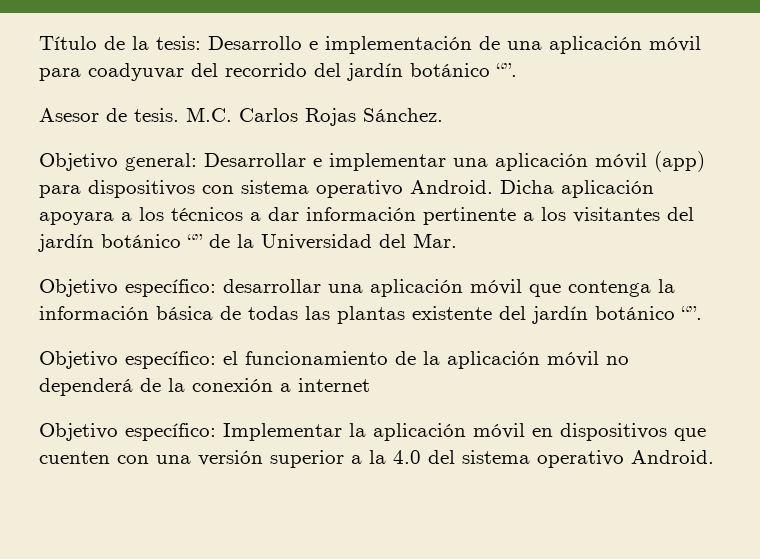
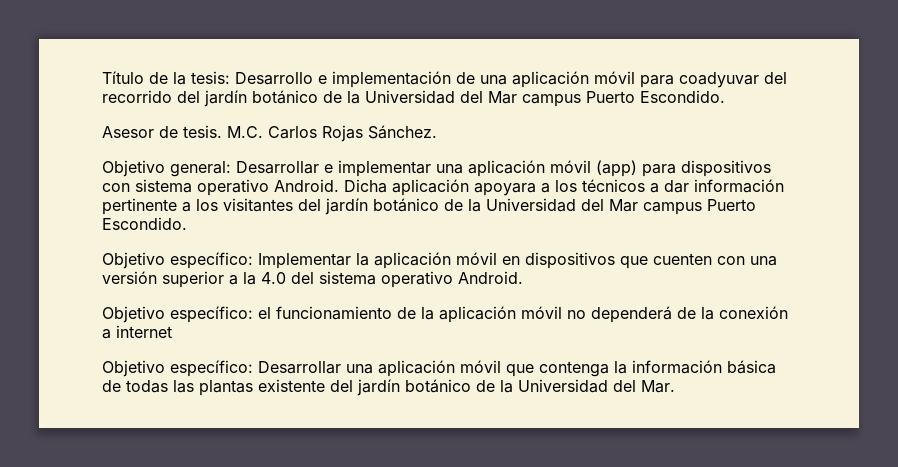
[496,63,517,77] “”. -> [323,90,725,107] de la Universidad del Mar campus Puerto Escondido.
[187,233,457,250] [39,279,675,297] [39,306,702,324] [39,351,629,369] [39,378,370,396] “” de la Universidad del Mar. // Objetivo específico: desarrollar una aplicación móvil que contenga la información básica de todas las plantas existente del jardín botánico “”. // Objetivo específico: el funcionamiento de la aplicación móvil no dependerá de la conexión a internet -> [444,198,756,215] [102,217,187,230] de la Universidad del Mar campus Puerto Escondido.
(714, 457) none -> [102,306,788,323] [102,325,172,339] [102,360,776,377] [102,379,675,396] // Objetivo específico: el funcionamiento de la aplicación móvil no dependerá de la conexión a internet // Objetivo específico: Desarrollar una aplicación móvil que contenga la información básica de todas las plantas existente del jardín botánico de la Universidad del Mar.

